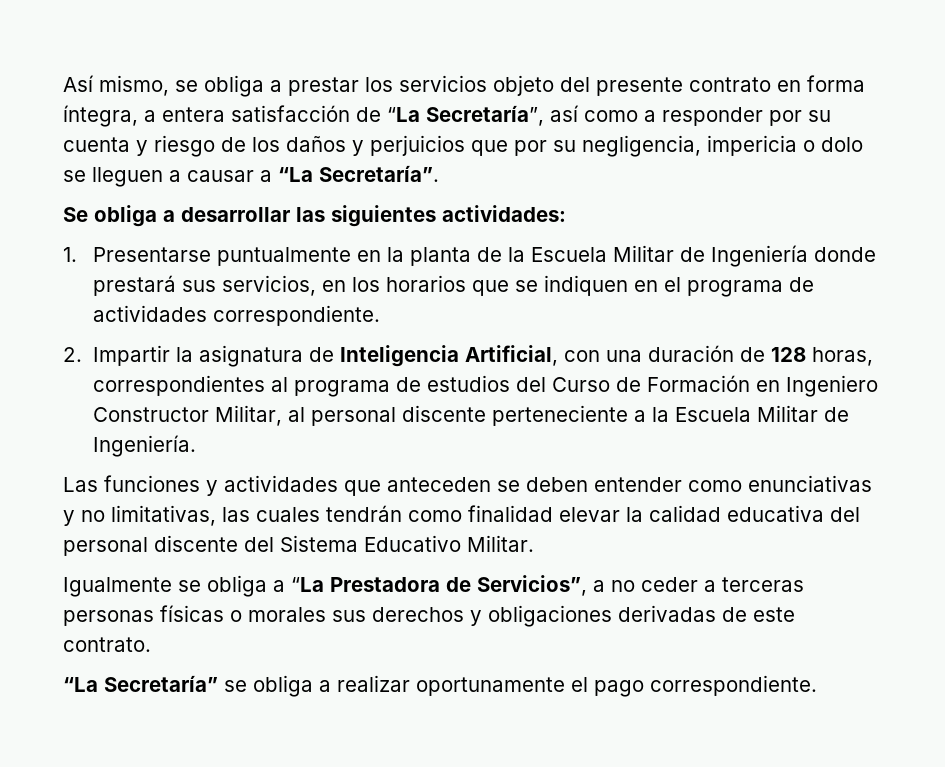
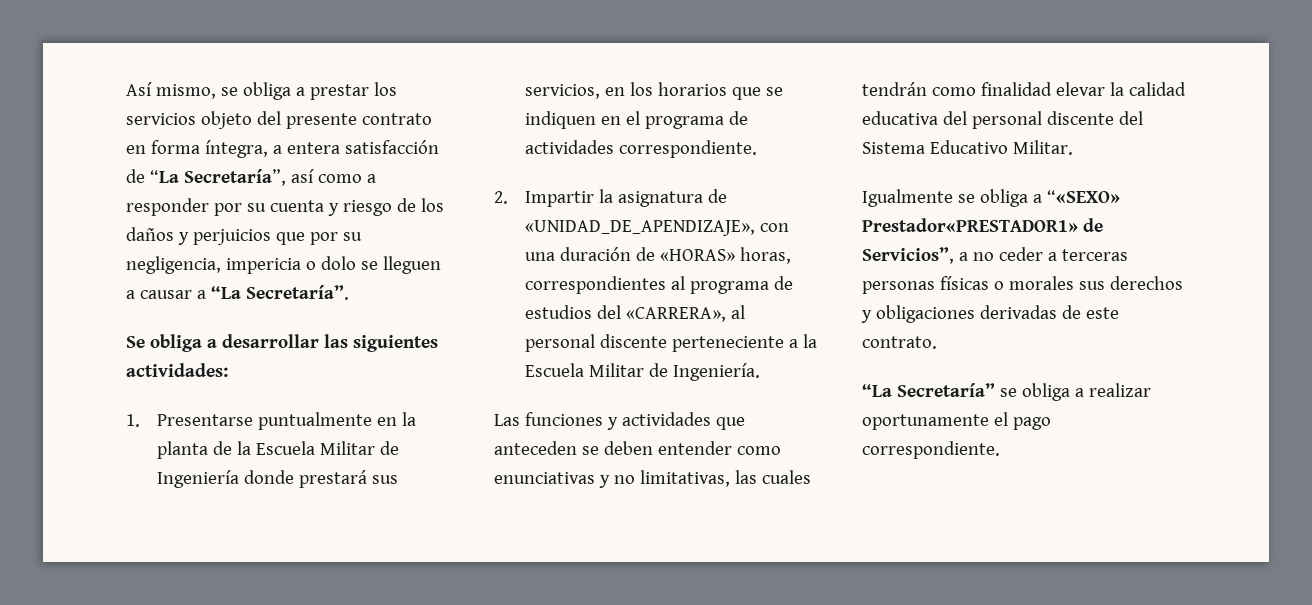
[340,345,559,367] Inteligencia Artificial, -> [525,220,756,236] «UNIDAD_DE_APENDIZAJE»,
[771,347,807,362] 128 -> [660,249,736,261] «HORAS»
[552,375,879,397] [93,405,283,426] Curso de Formación en Ingeniero Constructor Militar, -> [626,307,727,322] «CARRERA»,
[291,577,440,592] “La Prestadora -> [1046,190,1120,203] [862,218,1078,232] “«SEXO» Prestador«PRESTADOR1»

